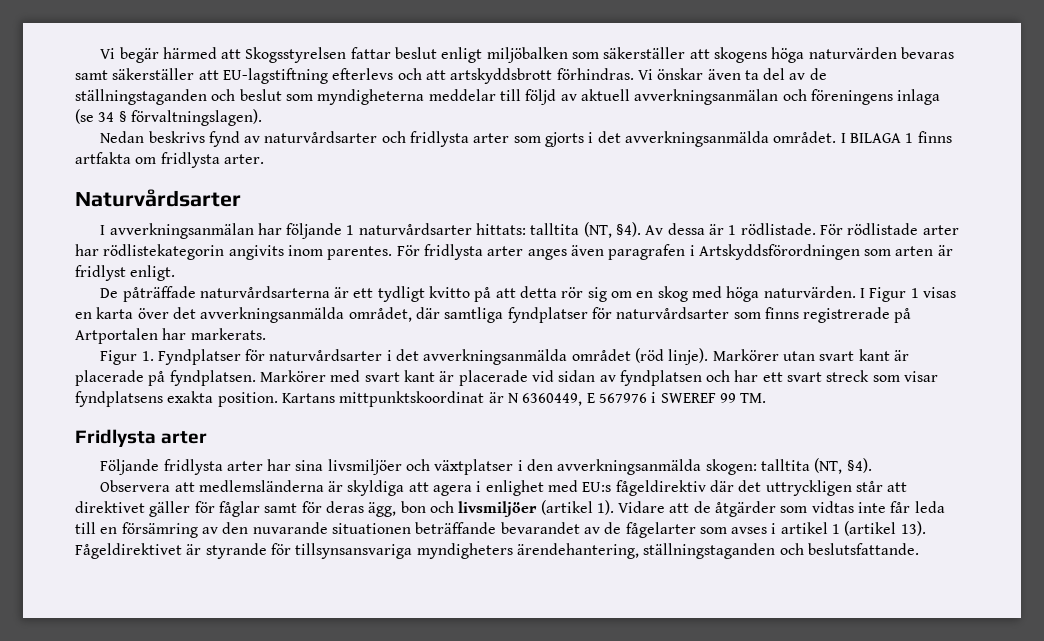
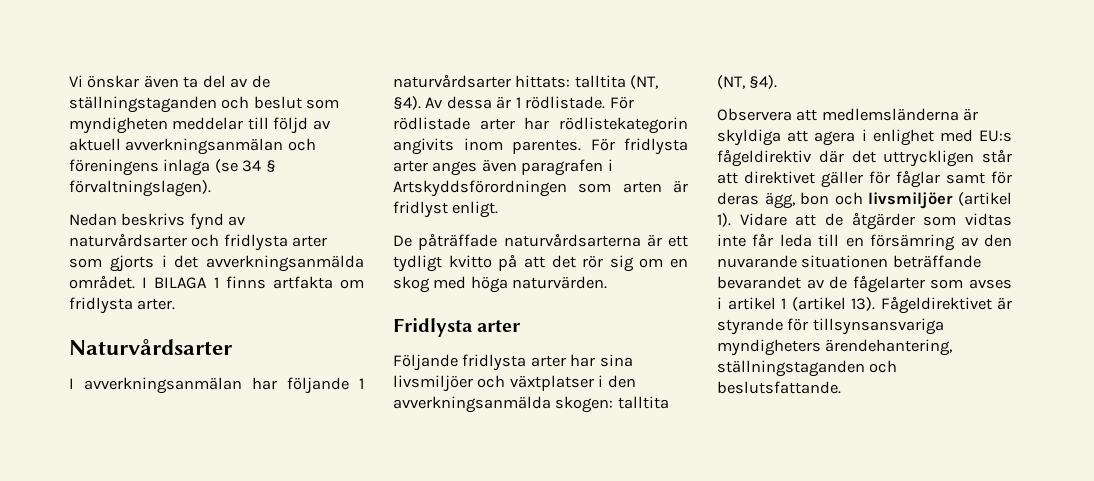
[100,47,955,63] [75,68,653,84] Vi begär härmed att Skogsstyrelsen fattar beslut enligt miljöbalken som säkerställer att skogens höga naturvärden bevaras samt säkerställer att EU-lagstiftning efterlevs och att artskyddsbrott förhindras. Vi -> [69,75,83,87] Vi
[317,89,425,105] myndigheterna -> [69,117,168,134] myndigheten
[520,286,558,298] detta -> [551,255,576,268] det
[859,287,956,302] [75,307,912,323] [75,328,266,344] [100,348,910,365] [75,370,939,386] [75,391,767,407] I Figur 1 visas en karta över det avverkningsanmälda området, där samtliga fyndplatser för naturvårdsarter som finns registrerade på Artportalen har markerats. // Figur 1. Fyndplatser för naturvårdsarter i det avverkningsanmälda området (röd linje). Markörer utan svart kant är placerade på fyndplatsen. Markörer med svart kant är placerade vid sidan av fyndplatsen och har ett svart streck som visar fyndplatsens exakta position. Kartans mittpunktskoordinat är N 6360449, E 567976 i SWEREF 99 TM. -> (608, 282) none

